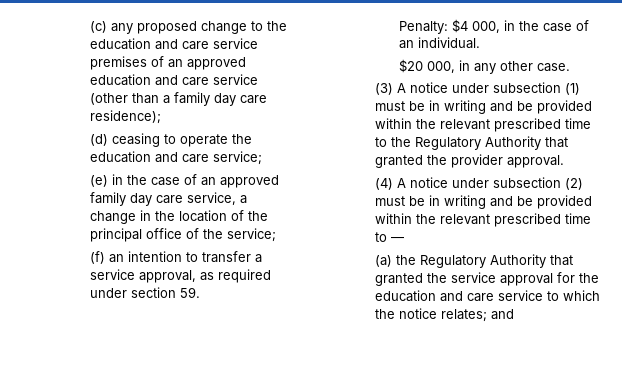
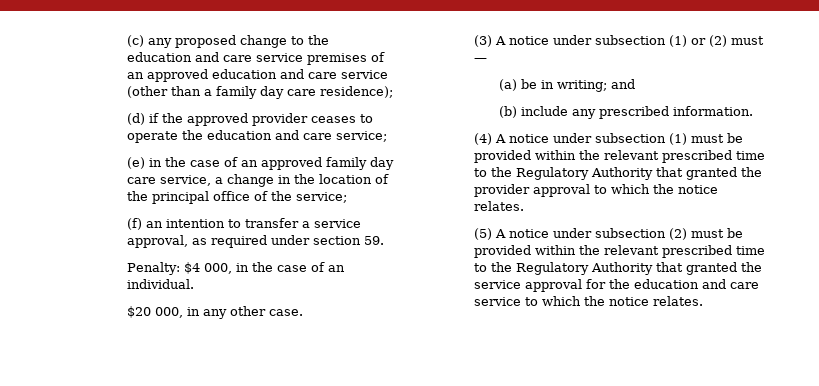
[111,133,160,147] ceasing -> [148,113,356,126] if the approved provider ceases
[375,100,514,114] must be in writing and -> [690,35,764,47] [473,58,487,62] [498,79,635,92] [498,106,753,119] [473,133,724,145] or (2) must — // (a) be in writing; and // (b) include any prescribed information. // (4) A notice under subsection (1) must
[507,155,565,168] [375,178,394,190] approval. // (4) -> [532,184,718,197] [473,201,524,211] [473,228,492,240] approval to which the notice relates. // (5)
[429,195,593,209] [375,213,592,227] [375,232,405,242] [375,255,393,267] in writing and be provided within the relevant prescribed time to — // (a) -> [473,245,765,258] [473,263,487,272] provided within the relevant prescribed time to
[441,309,515,322] relates; and -> [652,296,703,306] relates.

